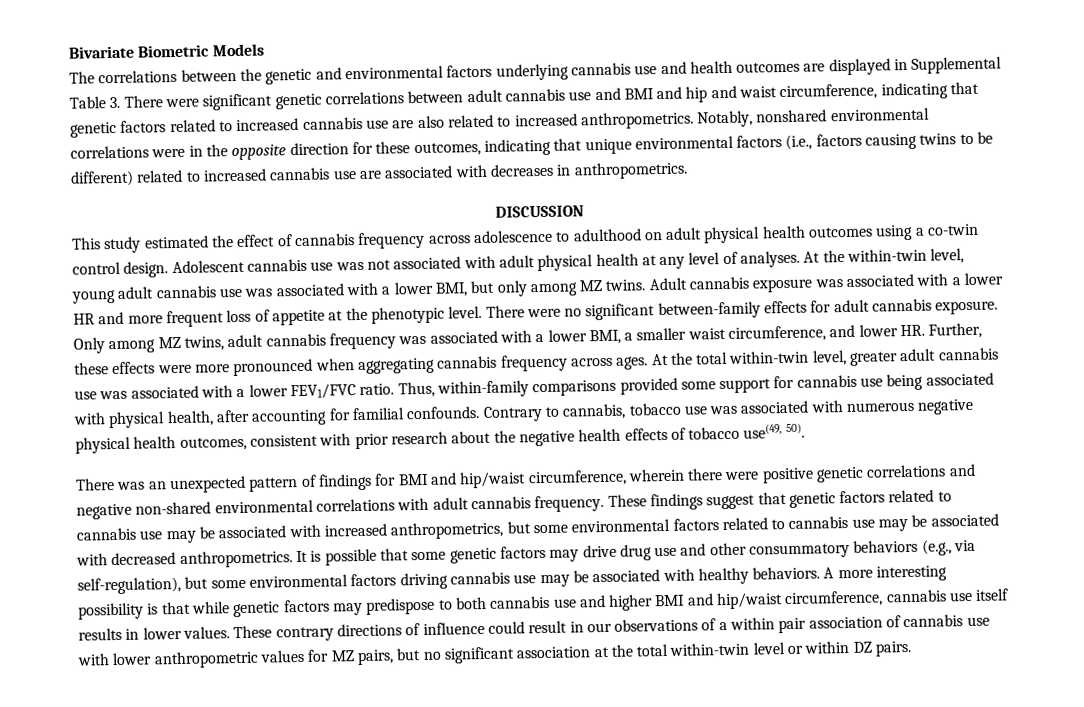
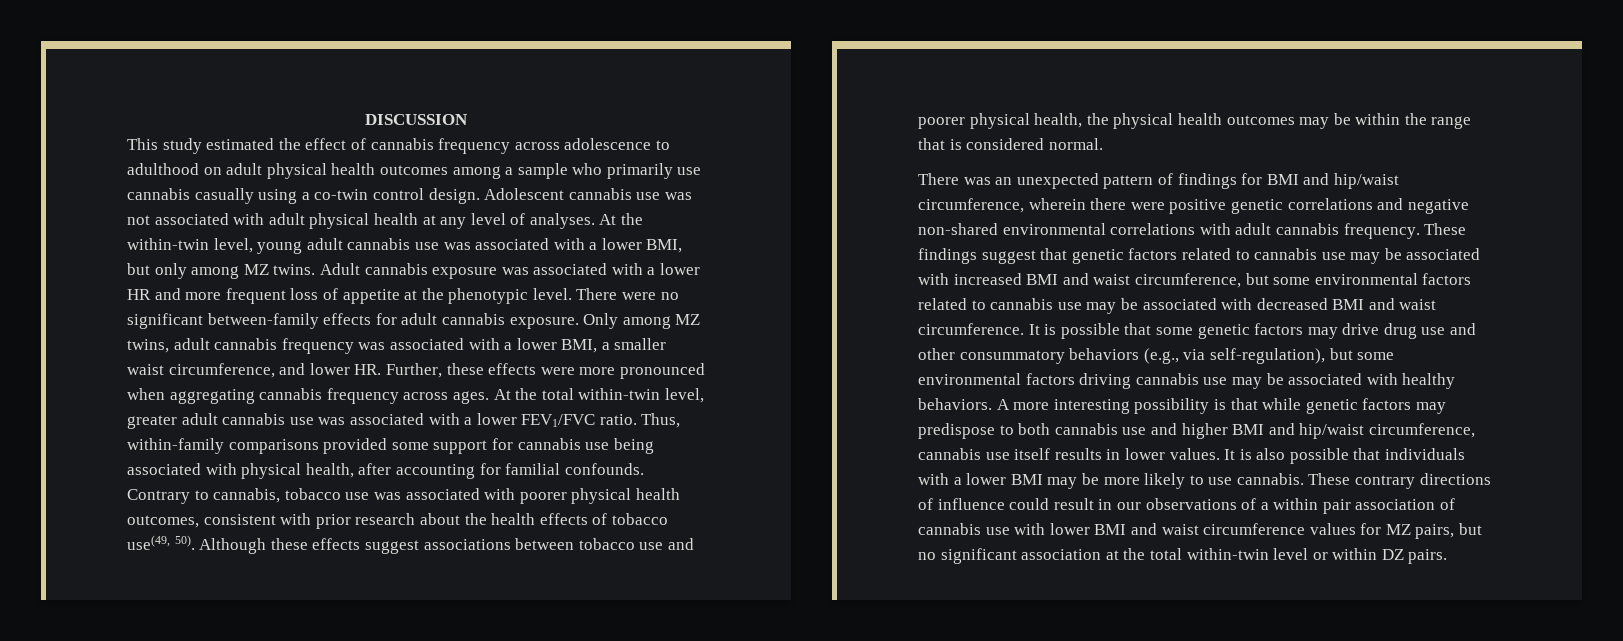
[68,43,265,59] [69,56,1003,85] [69,81,980,111] [70,107,930,138] [70,131,994,161] [70,161,688,187] Bivariate Biometric Models // The correlations between the genetic and environmental factors underlying cannabis use and health outcomes are displayed in Supplemental Table 3. There were significant genetic correlations between adult cannabis use and BMI and hip and waist circumference, indicating that genetic factors related to increased cannabis use are also related to increased anthropometrics. Notably, nonshared environmental correlations were in the opposite direction for these outcomes, indicating that unique environmental factors (i.e., factors causing twins to be different) related to increased cannabis use are associated with decreases in anthropometrics. // -> (365, 119) none
(874, 232) none -> [452,163,702,179] [127,188,254,204] among a sample who primarily use cannabis casually
[846,398,975,415] numerous negative -> [519,492,567,504] poorer
[518,430,575,447] negative -> (487, 519) none
(805, 431) none -> [199,538,694,554] [918,113,1472,129] [918,138,1103,150] Although these effects suggest associations between tobacco use and poorer physical health, the physical health outcomes may be within the range that is considered normal.
[390,521,505,540] anthropometrics, -> [1026,273,1241,288] BMI and waist circumference,
[179,550,293,568] anthropometrics. -> [1332,298,1437,310] [918,323,1024,335] BMI and waist circumference.
(230, 632) none -> [1224,448,1466,464] [918,473,1304,489] It is also possible that individuals with a lower BMI may be more likely to use cannabis.
[153,650,259,669] anthropometric -> [1094,523,1306,535] BMI and waist circumference

